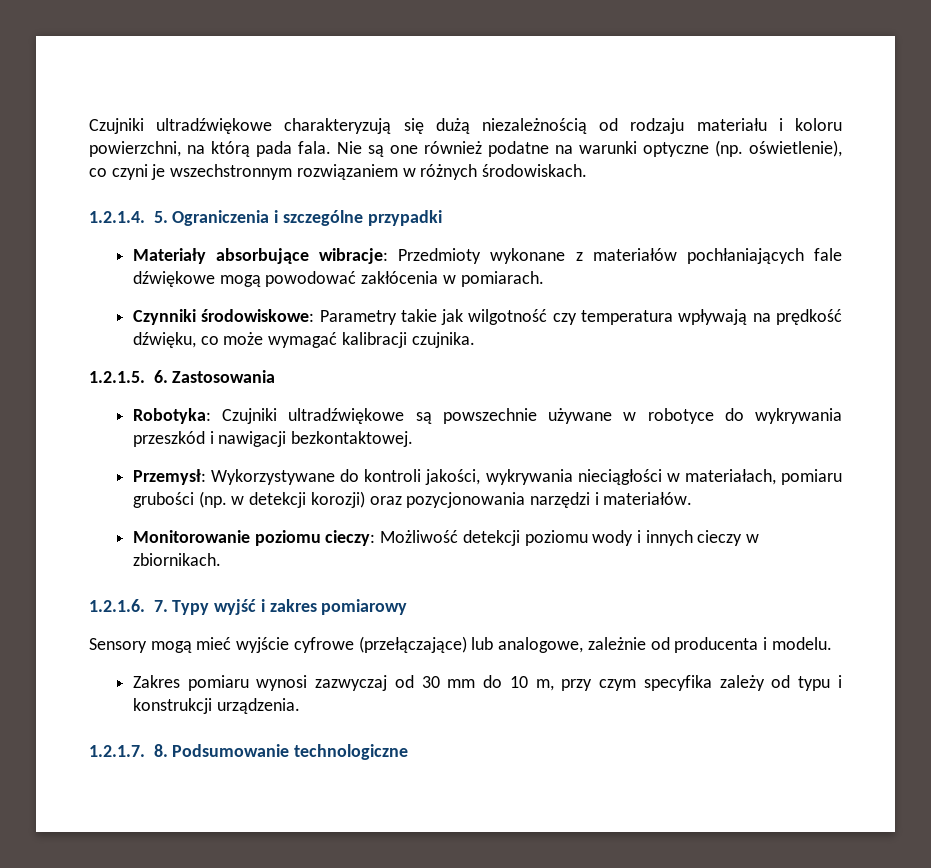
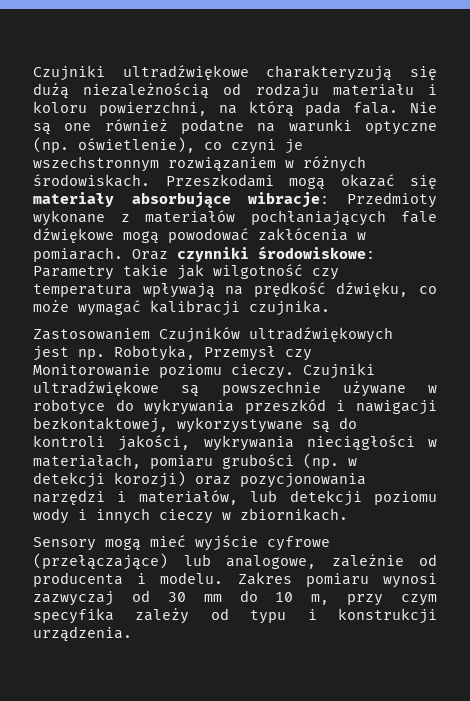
[89,210,442,226] [132,248,206,264] // 1.2.1.4. 5. Ograniczenia i szczególne przypadki // Materiały -> [165,174,437,190] [33,192,114,207] Przeszkodami mogą okazać się materiały
[132,309,196,325] // Czynniki -> [132,247,249,262] Oraz czynniki
[89,370,276,383] [132,408,211,424] 1.2.1.5. 6. Zastosowania // Robotyka: -> [33,327,393,343] [33,345,312,361] [33,364,294,379] Zastosowaniem Czujników ultradźwiękowych jest np. Robotyka, Przemysł czy Monitorowanie poziomu cieczy.
[291,431,414,447] [132,469,336,485] bezkontaktowej. // Przemysł: Wykorzystywane -> [33,417,330,433] bezkontaktowej, wykorzystywane są
[603,492,693,505] [132,530,459,546] materiałów. // Monitorowanie poziomu cieczy: Możliwość -> [138,490,278,505] materiałów, lub
[89,599,408,615] // 1.2.1.6. 7. Typy wyjść i zakres pomiarowy -> (348, 514) none
(832, 643) // -> (224, 578) none
[89,744,409,760] // 1.2.1.7. 8. Podsumowanie technologiczne -> (132, 634) none

